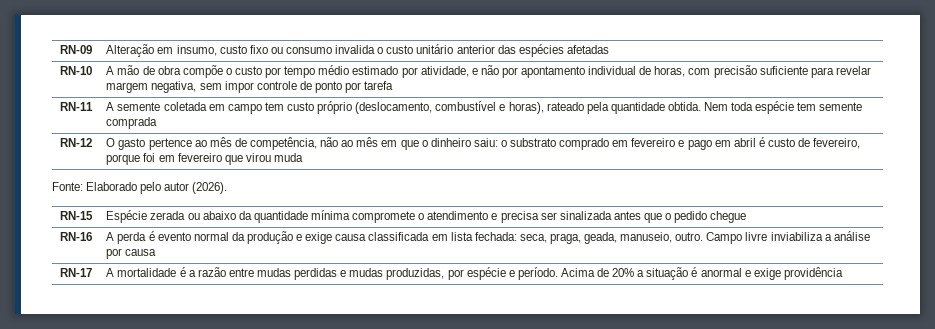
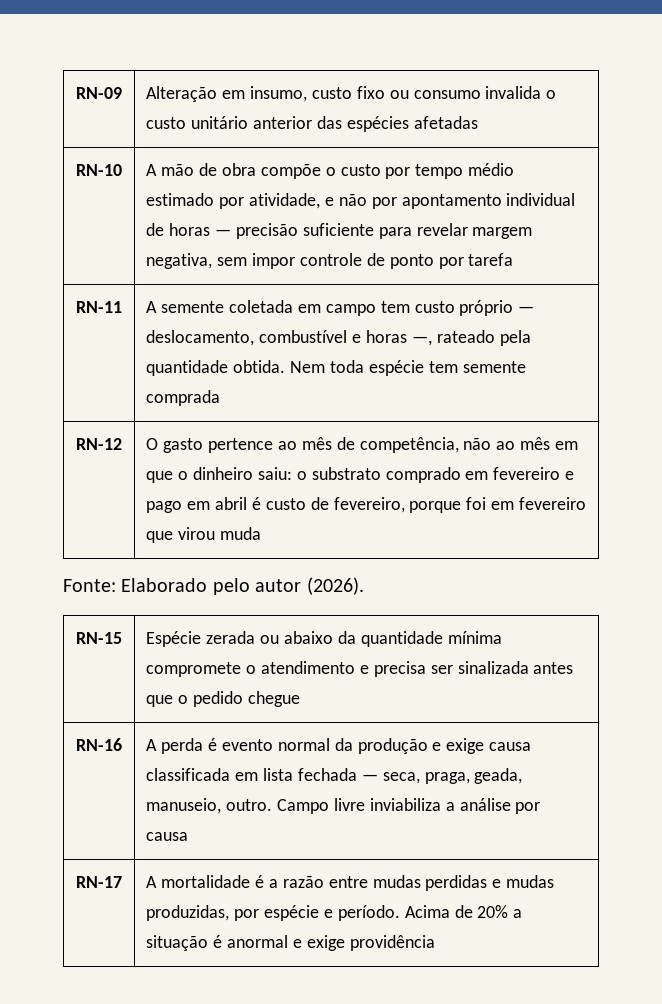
[654,66,711,77] horas, com -> [169,223,232,236] horas —
[355,101,544,114] (deslocamento, combustível e horas), -> [518,306,535,313] [146,330,432,346] — deslocamento, combustível e horas —,
[474,232,517,241] fechada: -> [297,768,378,781] fechada —

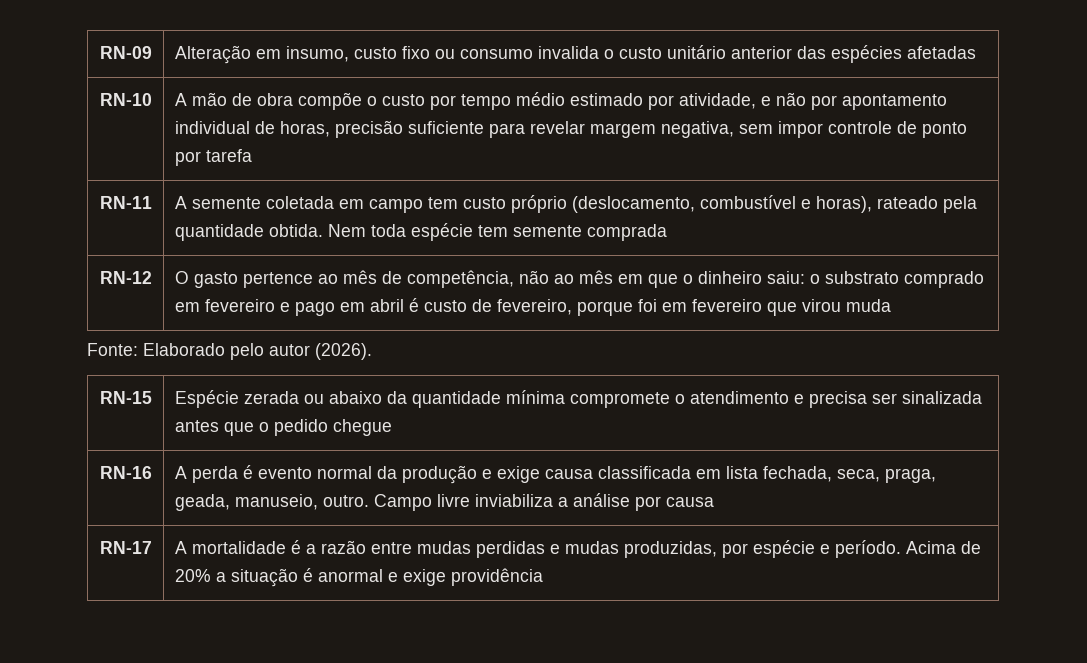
[169,223,232,236] horas — -> [279,121,330,137] horas,
[518,306,535,313] [146,330,432,346] — deslocamento, combustível e horas —, -> [571,195,872,213] (deslocamento, combustível e horas),
[297,768,378,781] fechada — -> [762,466,832,482] fechada,

